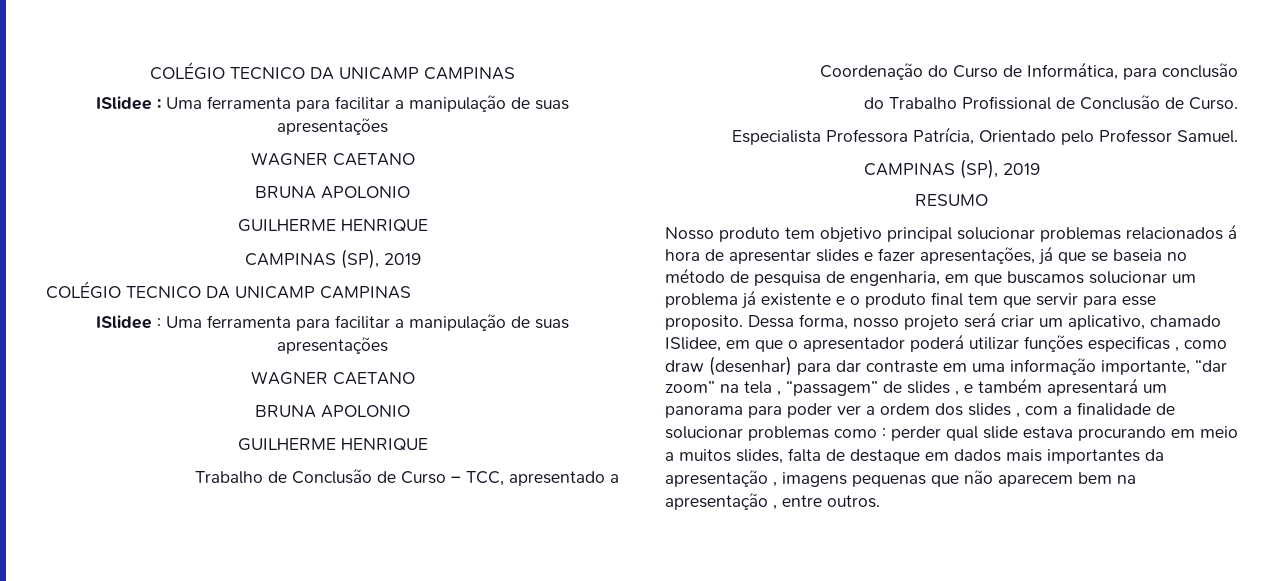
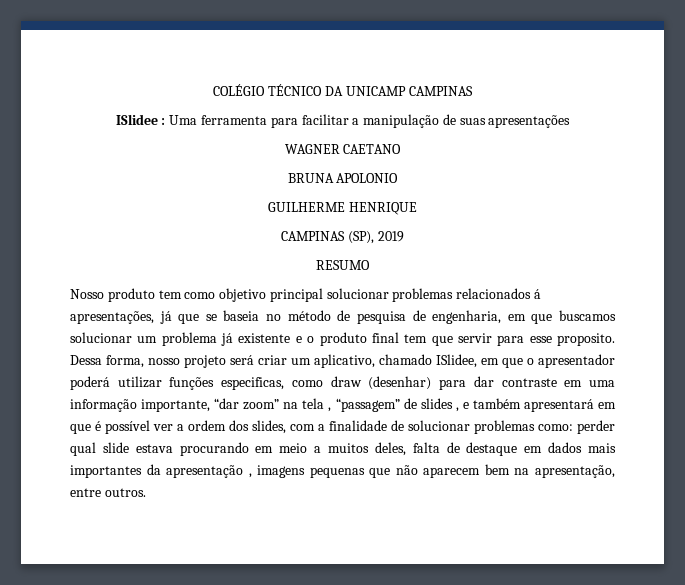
[150,62,305,80] COLÉGIO TECNICO -> [213,84,323,96] COLÉGIO TÉCNICO
[46,281,411,299] [96,314,569,331] [277,337,388,354] [250,371,415,385] [255,405,410,418] [237,438,428,451] [195,469,619,486] [820,62,1238,80] [864,95,1238,110] [732,127,1238,145] [863,159,1040,179] // COLÉGIO TECNICO DA UNICAMP CAMPINAS // ISlidee : Uma ferramenta para facilitar a manipulação de suas apresentações // WAGNER CAETANO // BRUNA APOLONIO // GUILHERME HENRIQUE // Trabalho de Conclusão de Curso – TCC, apresentado a // Coordenação do Curso de Informática, para conclusão // do Trabalho Profissional de Conclusão de Curso. // Especialista Professora Patrícia, Orientado pelo Professor Samuel. // CAMPINAS (SP), 2019 -> (404, 236) none
(815, 233) none -> [184,292,216,299] como
[665,248,915,264] hora de apresentar slides e fazer -> (542, 294) none
[1088,336,1179,352] especificas , -> [221,377,285,390] especificas,
[1143,384,1167,393] [665,403,832,418] um panorama para poder -> [597,402,616,409] [70,420,150,434] em que é possível
[968,403,1020,418] slides , -> [252,420,286,434] slides,
[834,428,886,438] como : -> [538,424,573,431] como:
[736,449,783,464] slides, -> [374,442,406,456] deles,
[665,493,777,510] apresentação , -> [535,465,615,478] apresentação,

